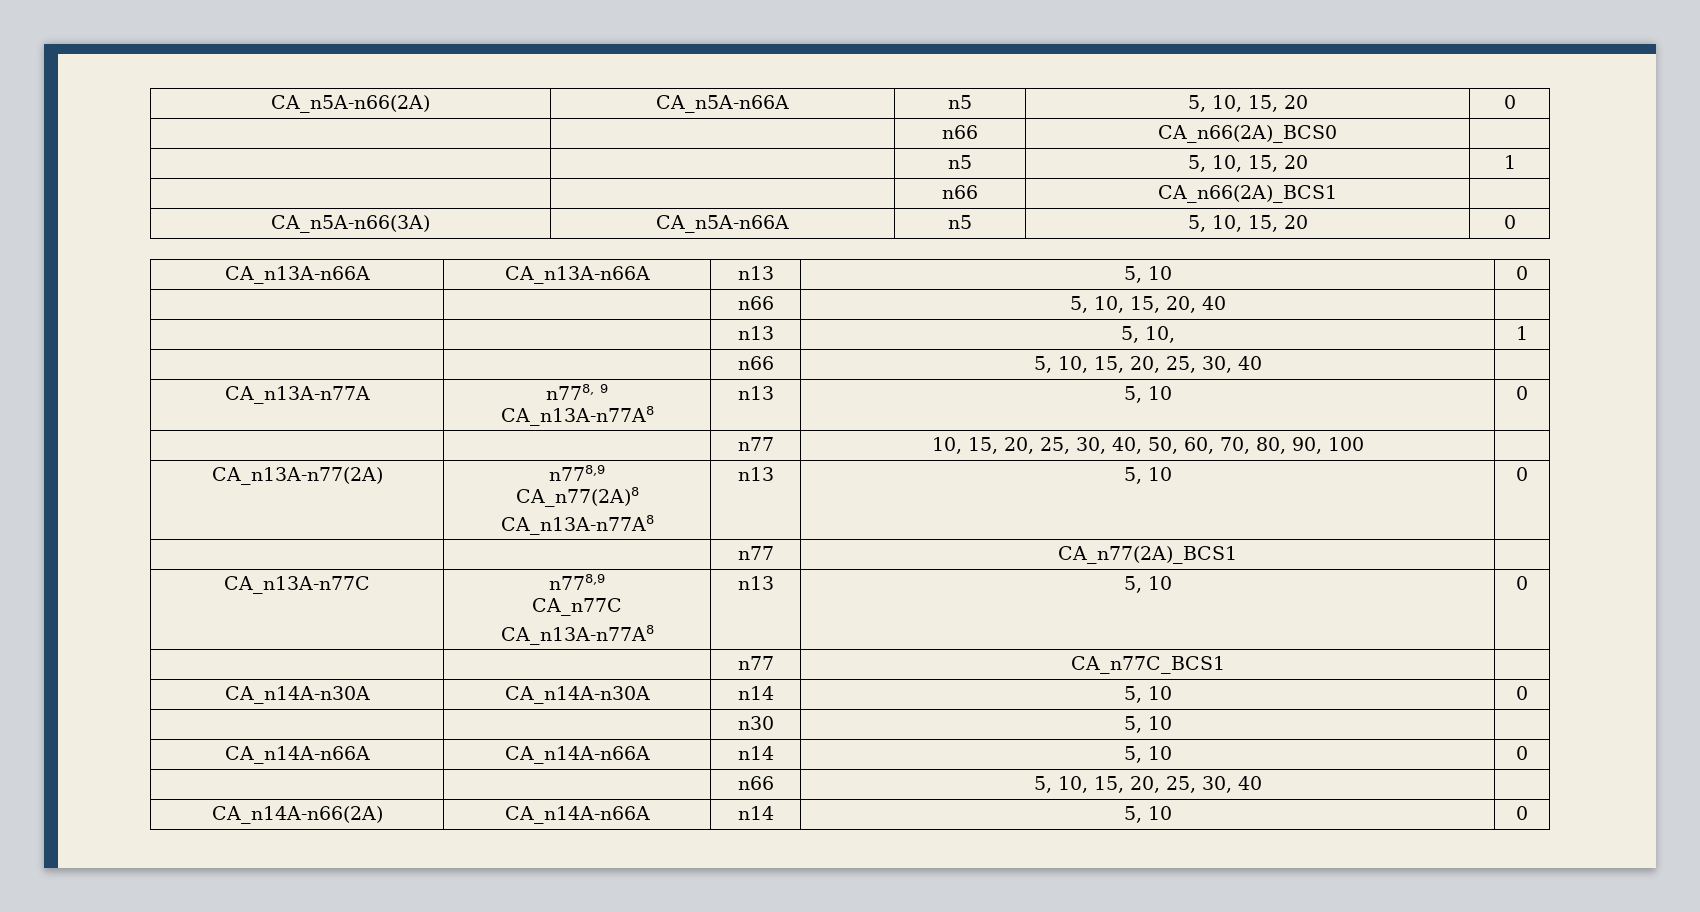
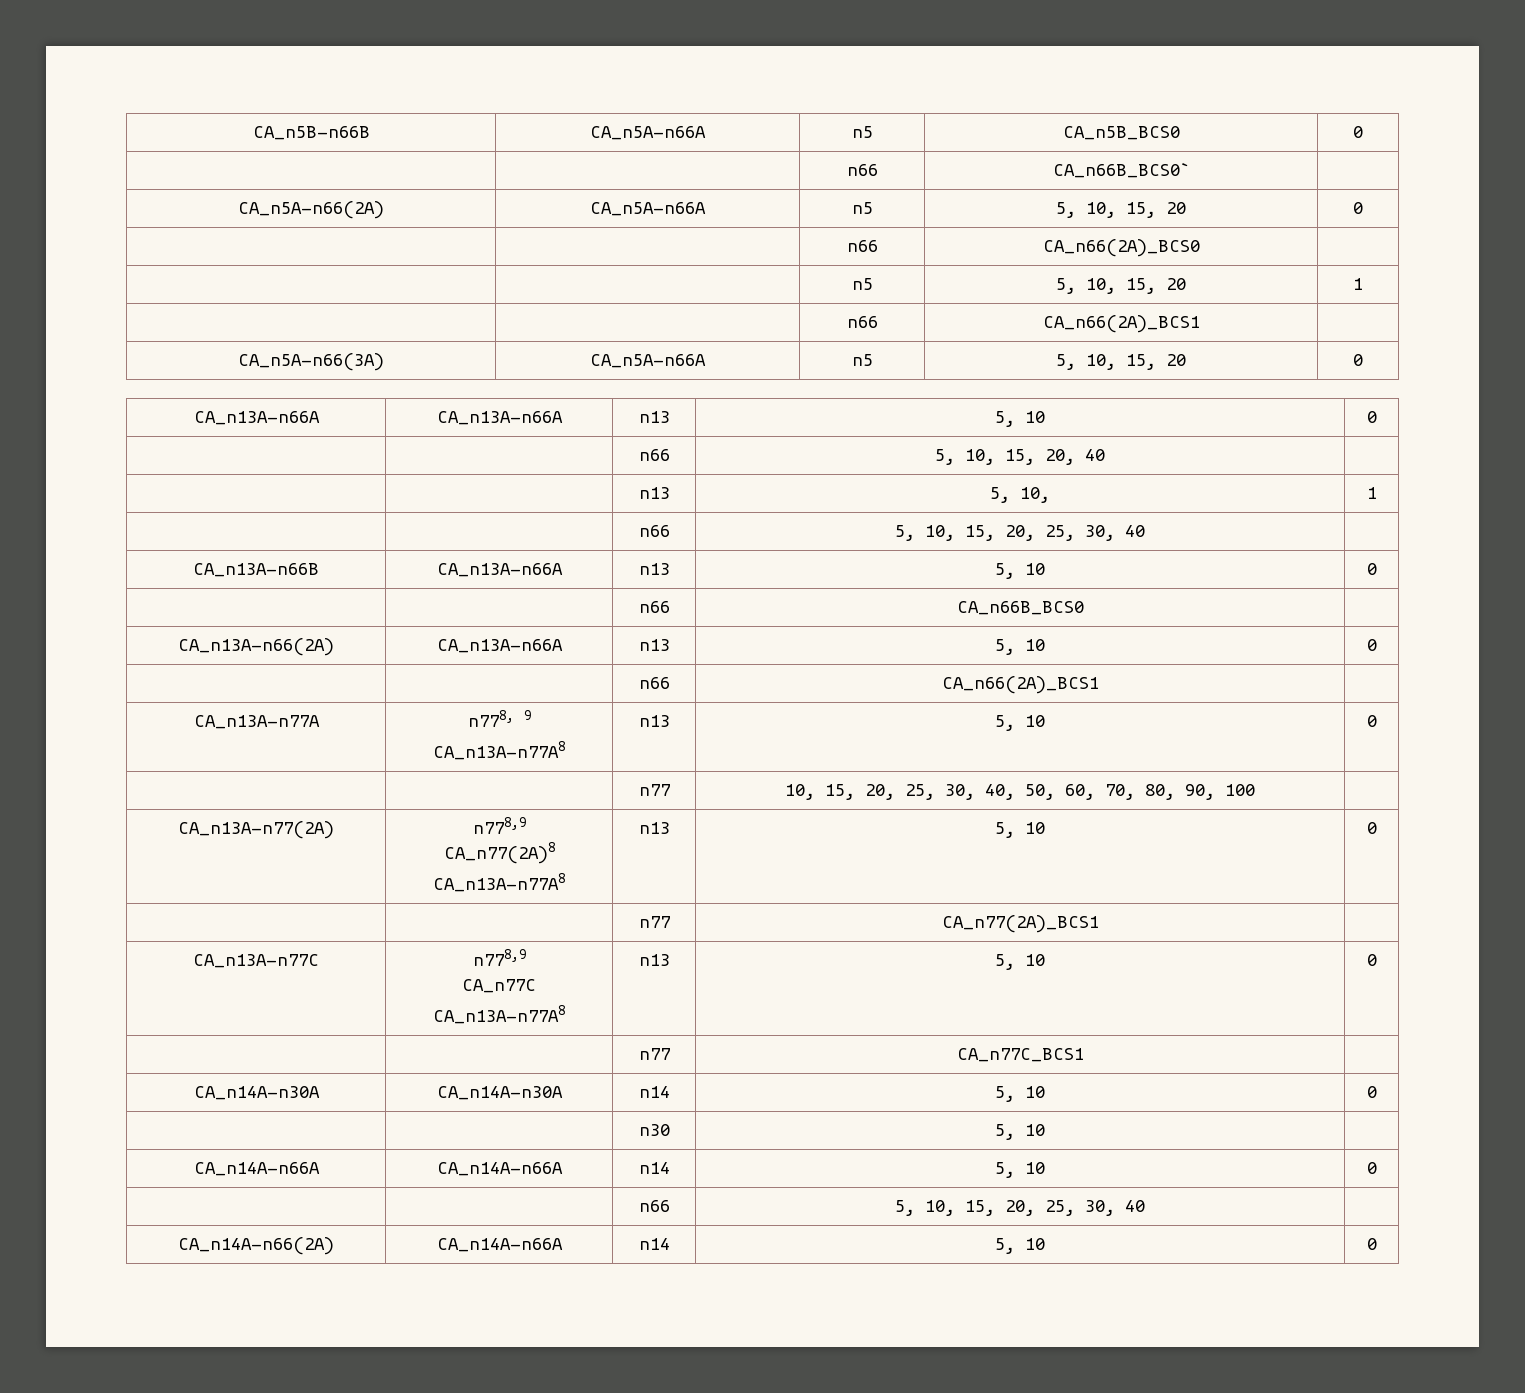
(271, 104) none -> [252,126,370,140] [590,126,706,140] [851,126,873,138] [1062,126,1180,140] [1353,126,1363,138] [846,164,878,176] [1052,163,1190,178] CA_n5B-n66B | CA_n5A-n66A | n5 | CA_n5B_BCS0 | 0 // | | n66 | CA_n66B_BCS0` | //
(1262, 363) none -> [193,563,319,577] [436,563,563,577] [638,563,670,575] [995,563,1045,579] [1366,563,1377,575] [638,601,670,613] [956,601,1084,615] [178,638,334,656] [436,639,563,653] [638,639,670,651] [995,639,1045,655] [1366,639,1377,651] [638,677,670,689] [941,676,1099,694] // CA_n13A-n66B | CA_n13A-n66A | n13 | 5, 10 | 0 // | | n66 | CA_n66B_BCS0 | // CA_n13A-n66(2A) | CA_n13A-n66A | n13 | 5, 10 | 0 // | | n66 | CA_n66(2A)_BCS1 |

